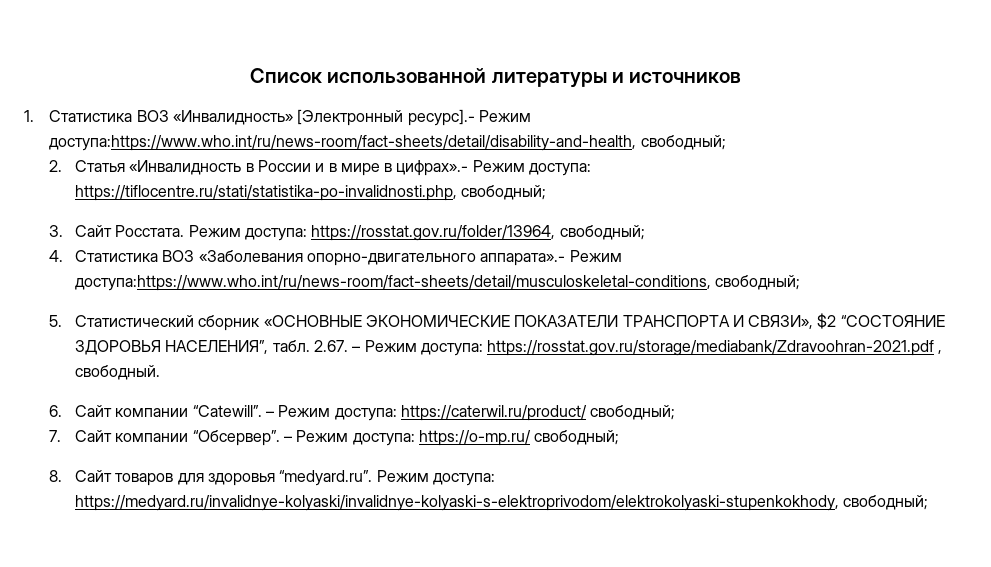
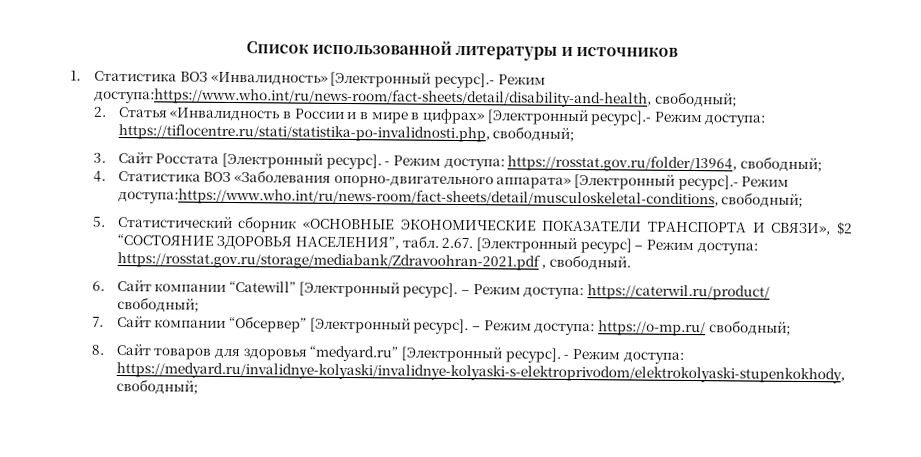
[396,160,469,176] цифрах».- -> [421,108,653,126] цифрах» [Электронный ресурс].-
[115,225,185,237] Росстата. -> [155,152,391,170] Росстата [Электронный ресурс]. -
[480,253,566,266] аппарата».- -> [496,173,739,191] аппарата» [Электронный ресурс].-
(348, 346) none -> [475,237,632,254] [Электронный ресурс]
[192,405,262,417] “Catewill”. -> [229,280,459,298] “Catewill” [Электронный ресурс].
[192,430,280,446] “Обсервер”. -> [229,315,470,335] “Обсервер” [Электронный ресурс].
[279,470,373,486] “medyard.ru”. -> [309,345,570,363] “medyard.ru” [Электронный ресурс]. -

